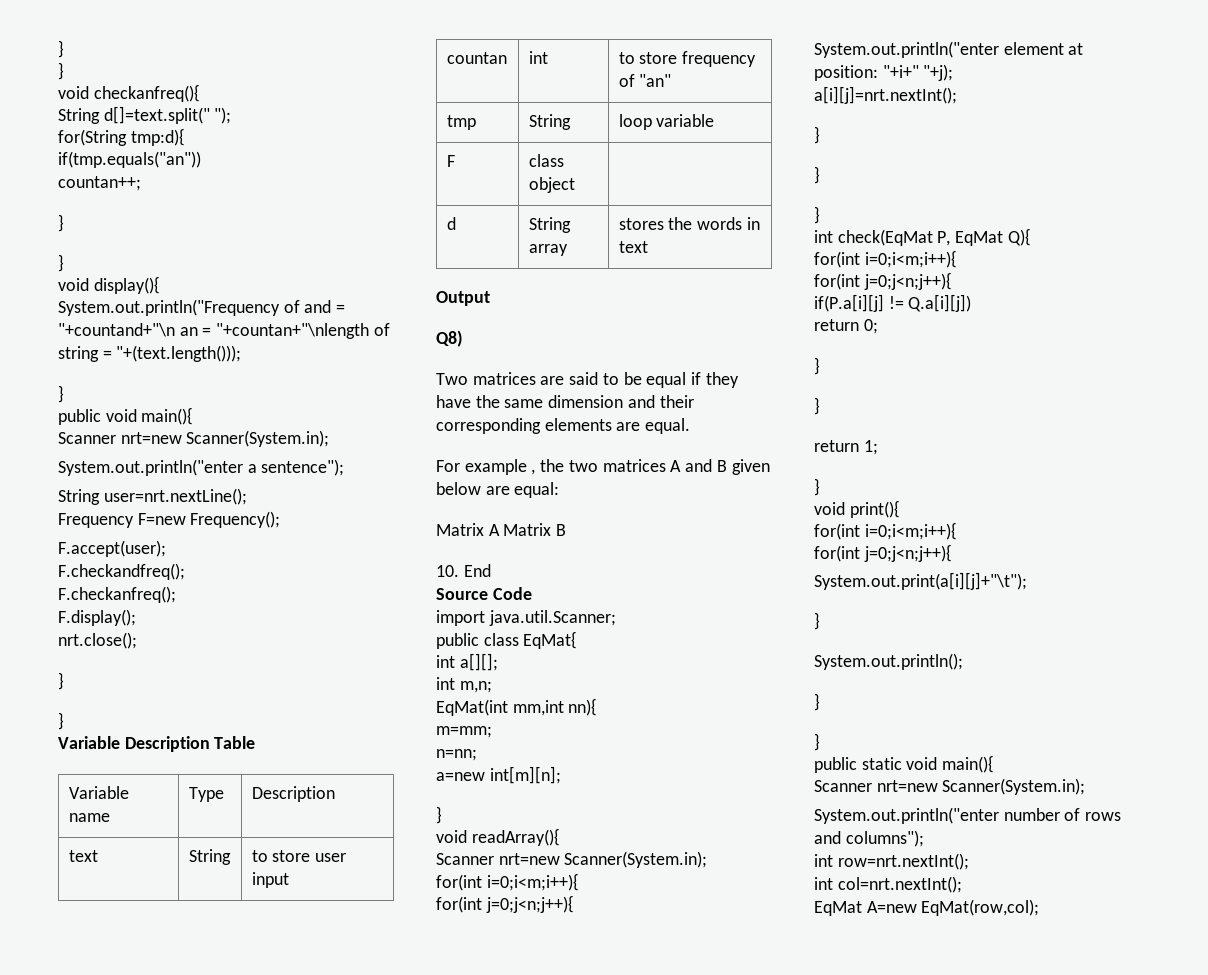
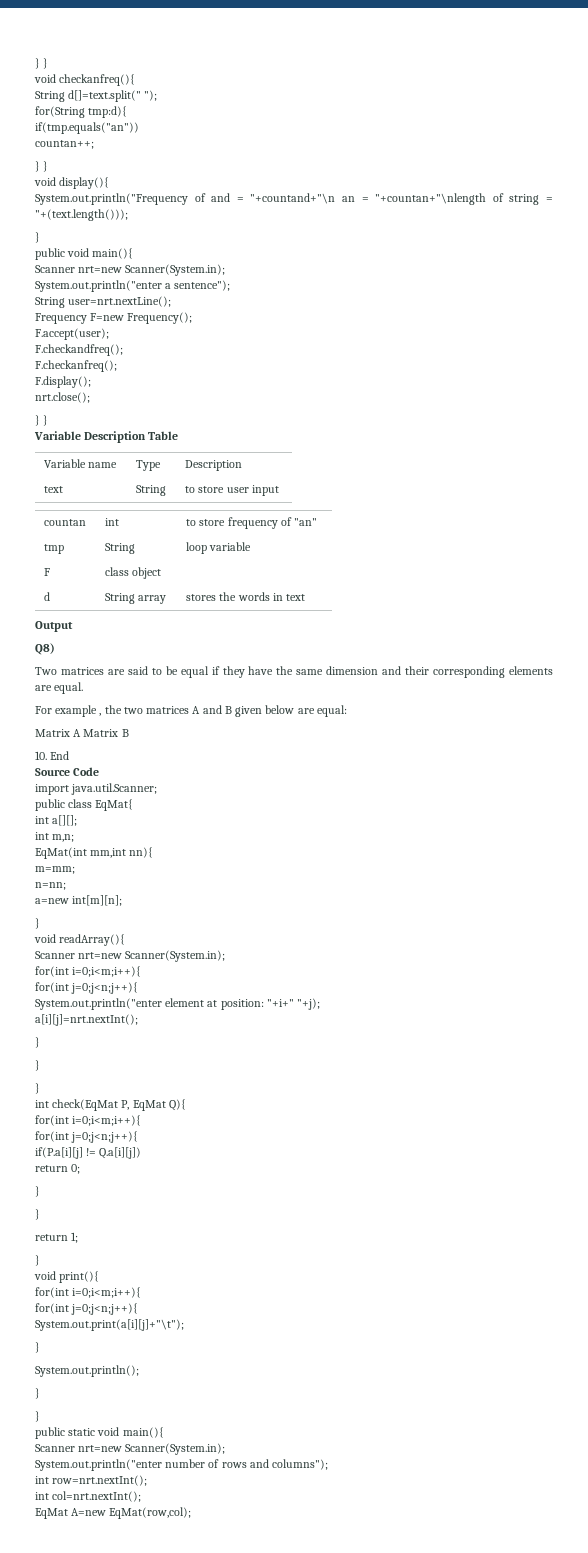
[58,40,64,58] } // -> [35,58,40,69] }
(64, 223) // -> (40, 166) none
(64, 681) // -> (40, 420) none

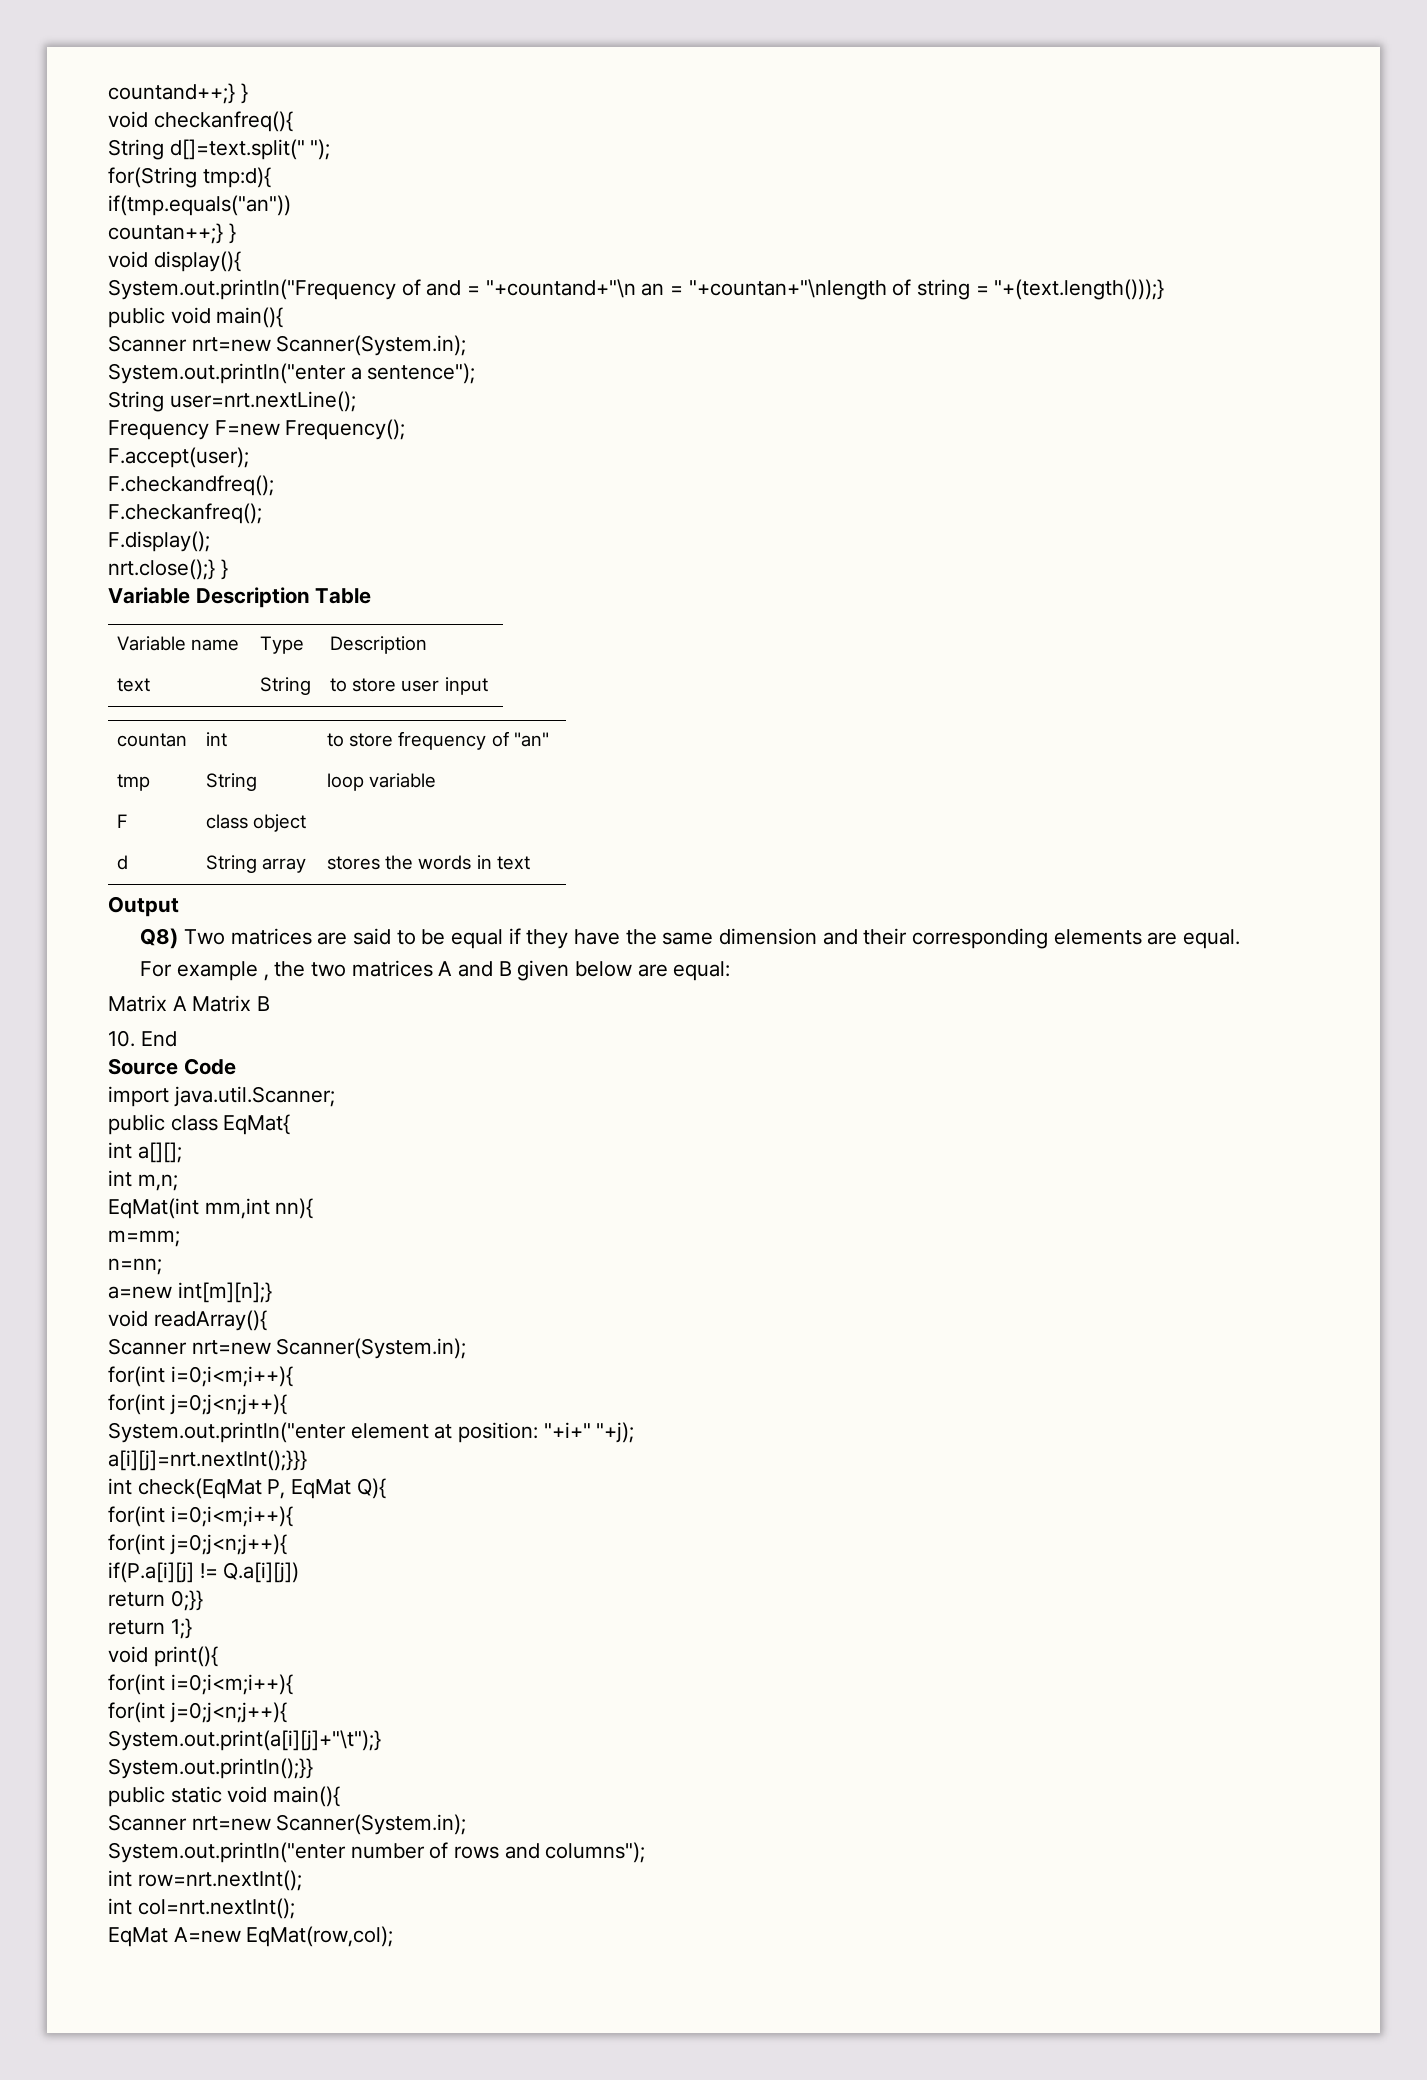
[35,58,40,69] } -> [108,83,235,104] countand++;}
[35,140,94,149] [35,161,40,172] countan++; // } -> [108,223,223,244] countan++;}
[35,209,128,221] [35,232,40,243] "+(text.length())); // } -> [994,279,1165,300] "+(text.length()));}
[35,392,90,403] [35,415,40,426] nrt.close(); // } -> [108,559,215,580] nrt.close();}
(55, 649) // -> (179, 938) none
[72,895,123,906] [35,918,40,929] int[m][n]; // } -> [177,1282,272,1303] int[m][n];}
[35,1014,138,1026] [35,1037,40,1048] [35,1060,40,1071] [35,1083,40,1094] a[i][j]=nrt.nextInt(); // } // } // } -> [108,1450,307,1471] a[i][j]=nrt.nextInt();}}}
[71,1164,81,1174] [35,1186,40,1197] [35,1209,40,1220] [35,1232,79,1243] [35,1255,40,1266] 0; // } // } // return 1; // } -> [170,1590,203,1611] [108,1618,192,1639] 0;}} // return 1;}
[35,1319,184,1331] [35,1342,40,1353] [35,1365,139,1377] [35,1388,40,1399] [35,1411,40,1422] System.out.print(a[i][j]+"\t"); // } // System.out.println(); // } // } -> [108,1730,381,1751] [108,1758,313,1779] System.out.print(a[i][j]+"\t");} // System.out.println();}}

